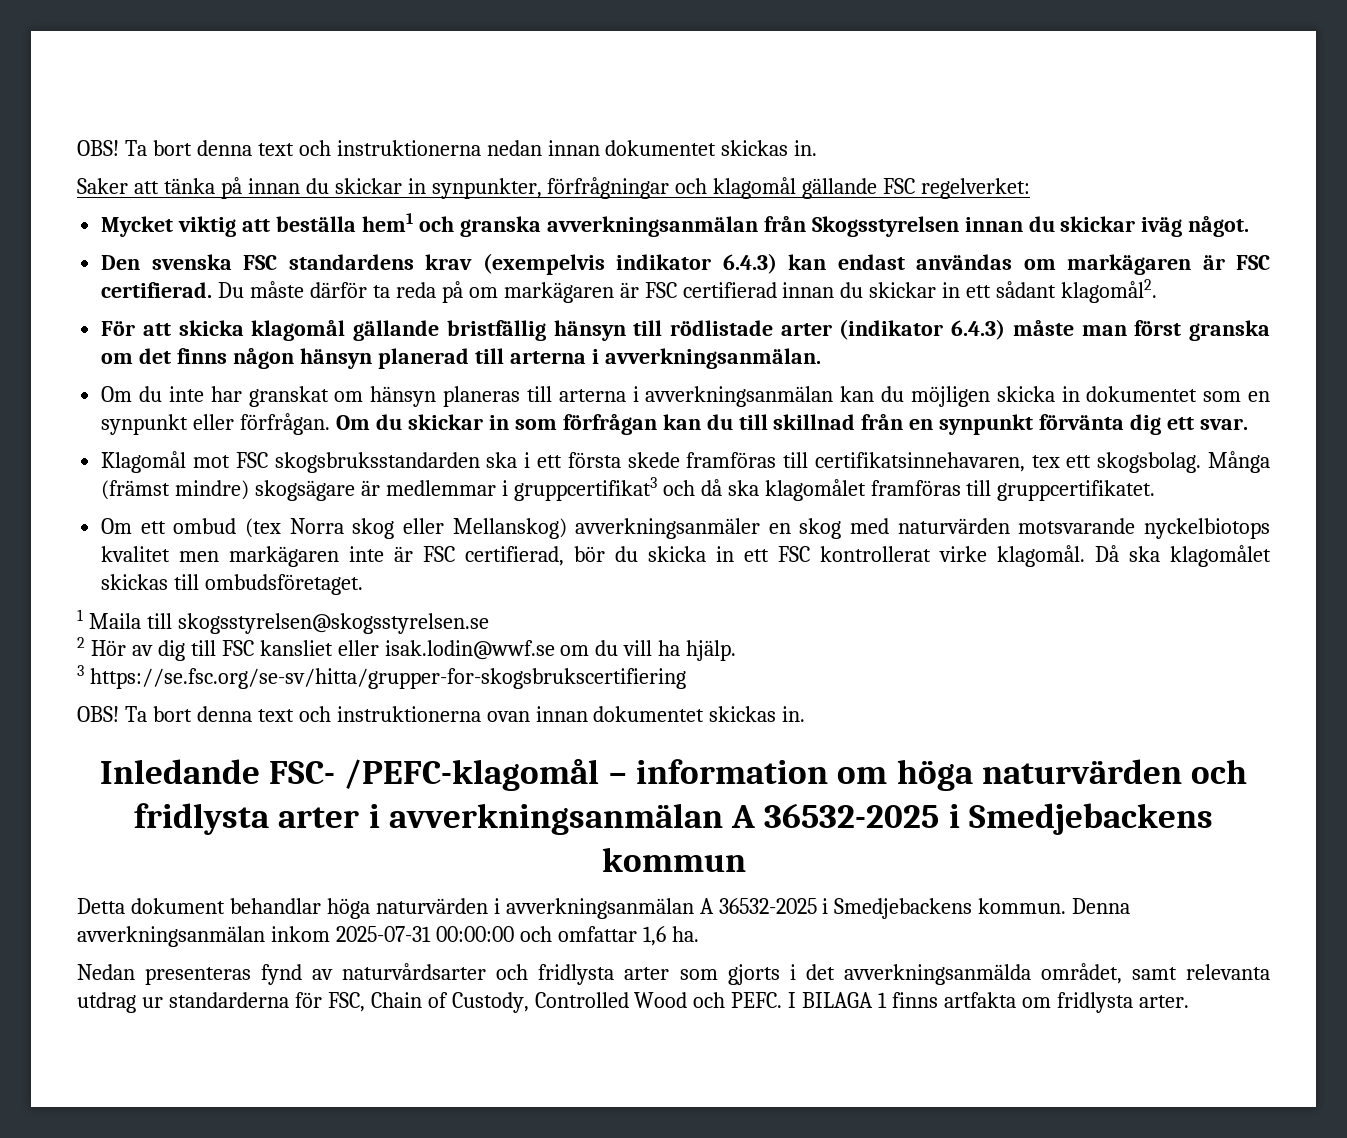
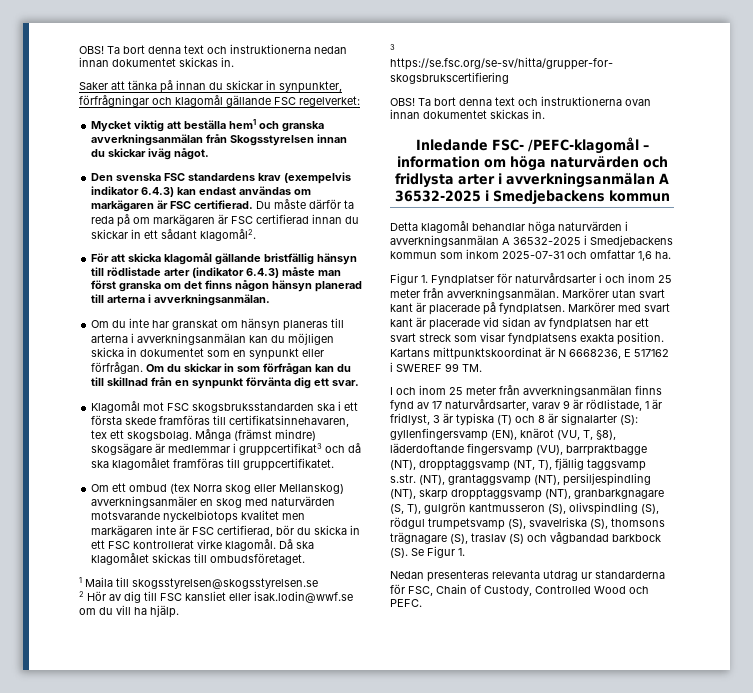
[130,898,225,914] dokument -> [421,221,469,233] klagomål
[978,898,1131,914] [77,926,265,947] kommun. Denna avverkningsanmälan -> [390,251,463,259] kommun som
[435,926,514,942] 00:00:00 -> (564, 255) none
[77,963,1177,985] Nedan presenteras fynd av naturvårdsarter och fridlysta arter som gjorts i det avverkningsanmälda området, samt -> [390,273,672,286] [390,288,665,300] [390,302,670,315] [390,317,649,330] [390,332,664,345] [390,347,669,360] [390,362,482,372] [390,385,662,397] [390,399,662,411] [390,413,638,426] [390,428,616,441] [390,443,647,456] [390,458,646,471] [390,473,651,486] [390,488,664,500] [390,502,659,515] [390,517,665,530] [390,532,661,544] [390,546,465,558] [390,570,489,582] Figur 1. Fyndplatser för naturvårdsarter i och inom 25 meter från avverkningsanmälan. Markörer utan svart kant är placerade på fyndplatsen. Markörer med svart kant är placerade vid sidan av fyndplatsen har ett svart streck som visar fyndplatsens exakta position. Kartans mittpunktskoordinat är N 6668236, E 517162 i SWEREF 99 TM. // I och inom 25 meter från avverkningsanmälan finns fynd av 17 naturvårdsarter, varav 9 är rödlistade, 1 är fridlyst, 3 är typiska (T) och 8 är signalarter (S): gyllenfingersvamp (EN), knärot (VU, T, §8), läderdoftande fingersvamp (VU), barrpraktbagge (NT), dropptaggsvamp (NT, T), fjällig taggsvamp s.str. (NT), grantaggsvamp (NT), persiljespindling (NT), skarp dropptaggsvamp (NT), granbarkgnagare (S, T), gulgrön kantmusseron (S), olivspindling (S), rödgul trumpetsvamp (S), svavelriska (S), thomsons trägnagare (S), traslav (S) och vågbandad barkbock (S). Se Figur 1. // Nedan presenteras
[788,992,1189,1013] I BILAGA 1 finns artfakta om fridlysta arter. -> (422, 603) none

